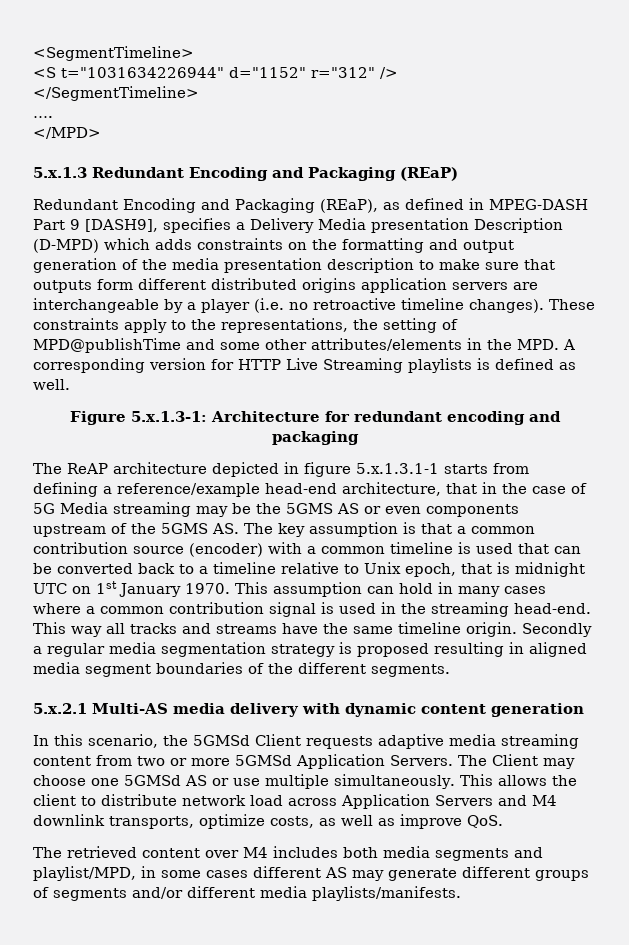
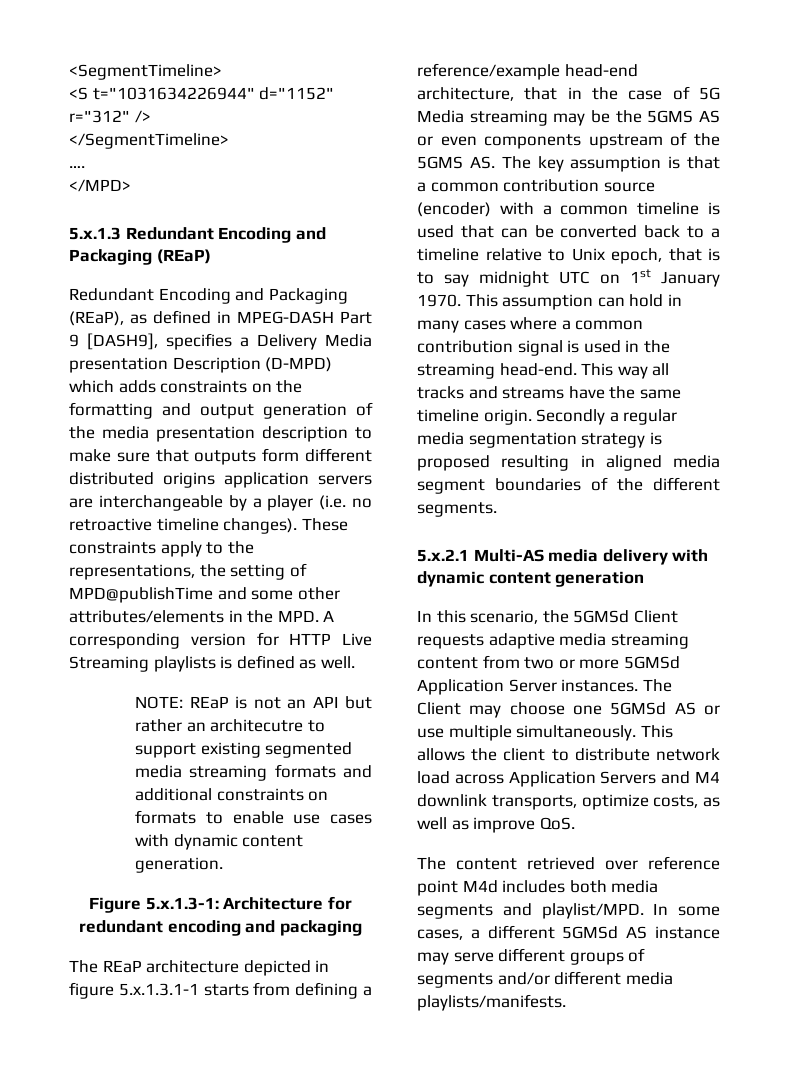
(70, 384) none -> [135,696,373,709] [135,719,325,732] [135,742,353,758] [135,764,372,781] [135,788,329,801] [135,810,372,824] [135,834,304,850] [135,857,224,873] // NOTE: REaP is not an API but rather an architecutre to support existing segmented media streaming formats and additional constraints on formats to enable use cases with dynamic content generation.
[67,463,108,474] ReAP -> [102,960,142,973] REaP
(510, 568) none -> [417,272,469,287] to say
[390,755,453,766] Servers. -> [508,679,639,692] Server instances.
[67,846,268,858] retrieved content over M4 -> [456,856,720,870] [417,880,498,896] content retrieved over reference point M4d
[33,866,457,881] playlist/MPD, in some cases different AS may generate -> [541,903,720,919] [417,925,720,940] [417,952,494,965] playlist/MPD. In some cases, a different 5GMSd AS instance may serve

